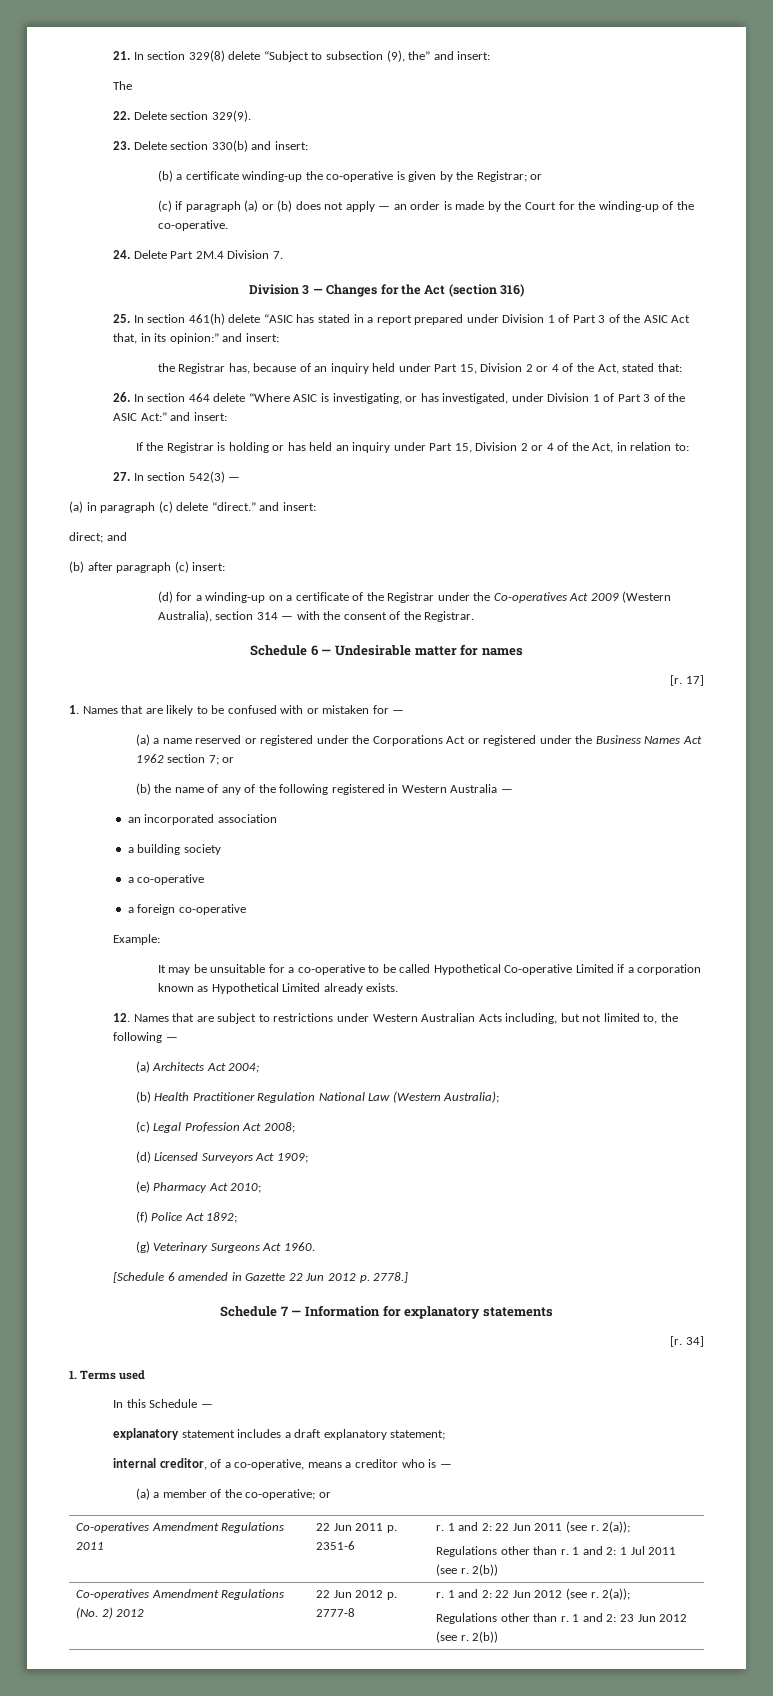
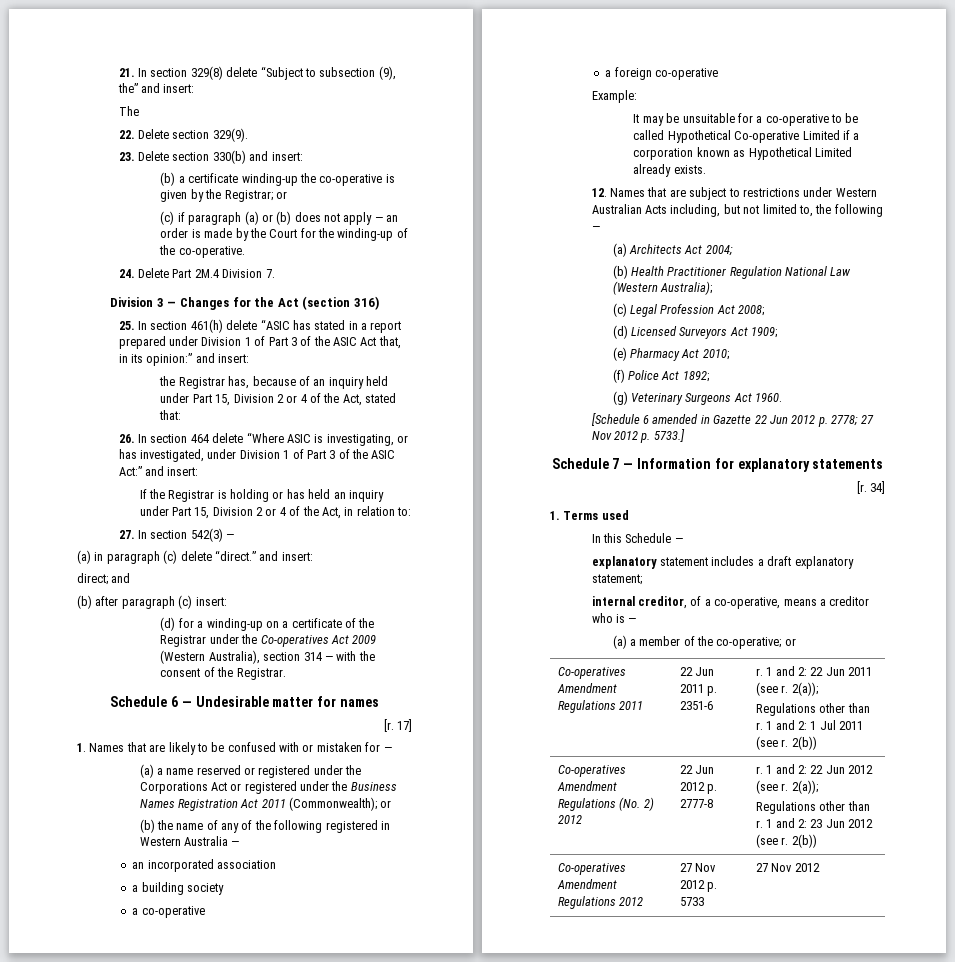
[682,736,702,744] [135,754,219,765] Act 1962 section 7; -> [177,797,378,811] Registration Act 2011 (Commonwealth);
[373,1272,409,1283] 2778.] -> [831,415,875,426] [591,429,685,443] 2778; 27 Nov 2012 p. 5733.]
(499, 1637) none -> [557,863,626,875] [556,879,617,889] [557,896,644,909] [679,863,717,872] [679,880,718,892] [679,897,704,906] [755,863,820,872] // Co-operatives Amendment Regulations 2012 | 27 Nov 2012 p. 5733 | 27 Nov 2012

